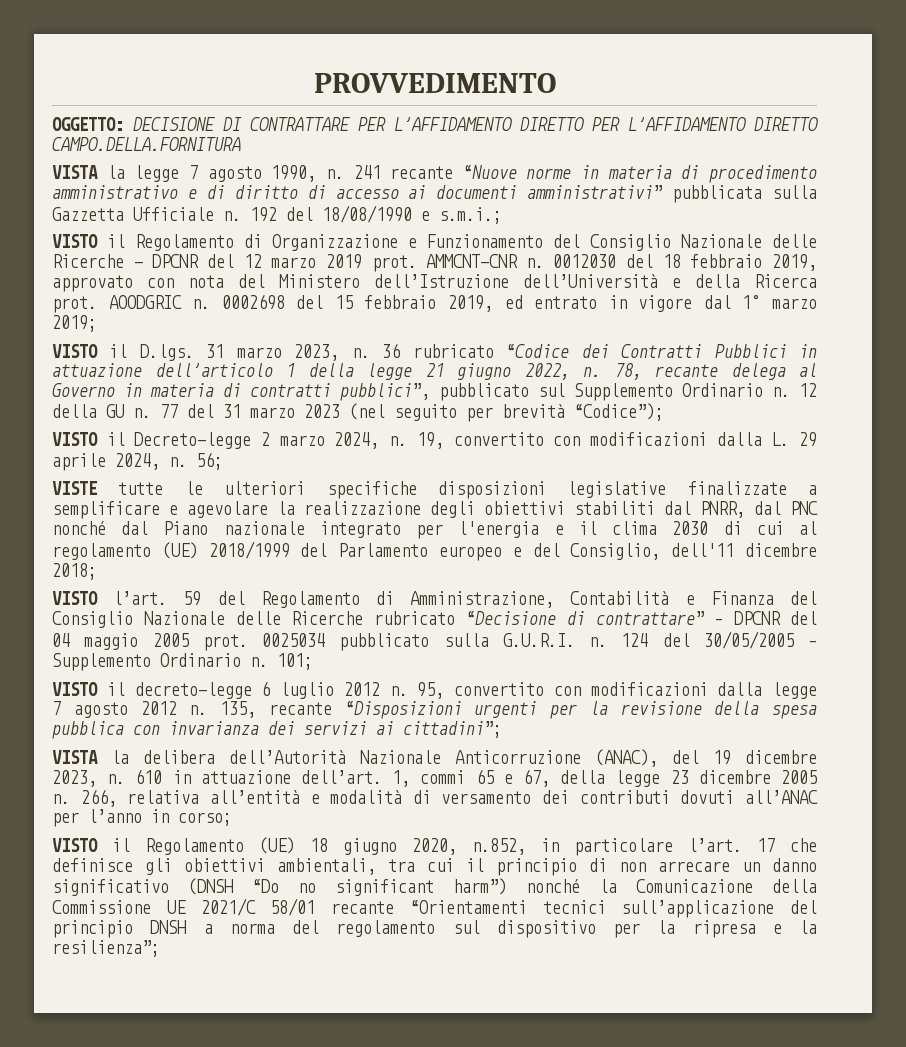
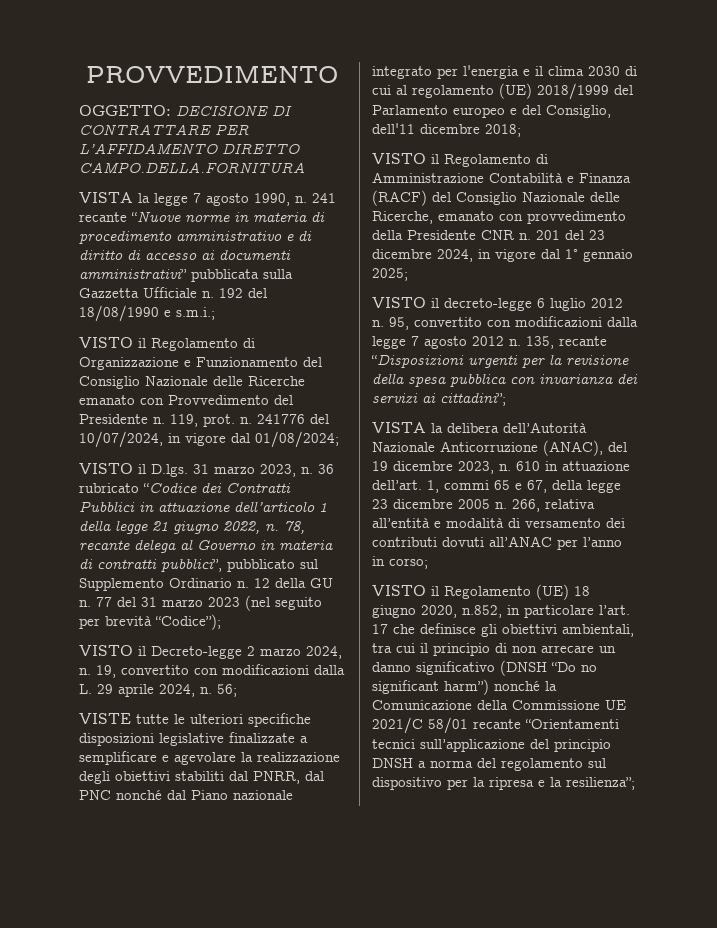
[592,117,818,131] PER L’AFFIDAMENTO DIRETTO -> (300, 148) none
[133,254,817,272] [52,274,817,292] [52,294,817,313] [52,315,97,332] - DPCNR del 12 marzo 2019 prot. AMMCNT-CNR n. 0012030 del 18 febbraio 2019, approvato con nota del Ministero dell’Istruzione dell’Università e della Ricerca prot. AOODGRIC n. 0002698 del 15 febbraio 2019, ed entrato in vigore dal 1° marzo 2019; -> [79,395,293,405] [79,414,329,427] [79,431,339,448] emanato con Provvedimento del Presidente n. 119, prot. n. 241776 del 10/07/2024, in vigore dal 01/08/2024;
[113,591,555,608] l’art. 59 del Regolamento di Amministrazione, -> [431,154,548,167] [372,172,484,183] il Regolamento di Amministrazione
[790,591,818,605] [52,611,817,628] [52,631,817,651] [52,653,313,671] del Consiglio Nazionale delle Ricerche rubricato “Decisione di contrattare” – DPCNR del 04 maggio 2005 prot. 0025034 pubblicato sulla G.U.R.I. n. 124 del 30/05/2005 – Supplemento Ordinario n. 101; -> [372,190,620,206] [372,211,626,224] [372,230,605,240] [372,249,633,262] [372,268,408,281] (RACF) del Consiglio Nazionale delle Ricerche, emanato con provvedimento della Presidente CNR n. 201 del 23 dicembre 2024, in vigore dal 1° gennaio 2025;

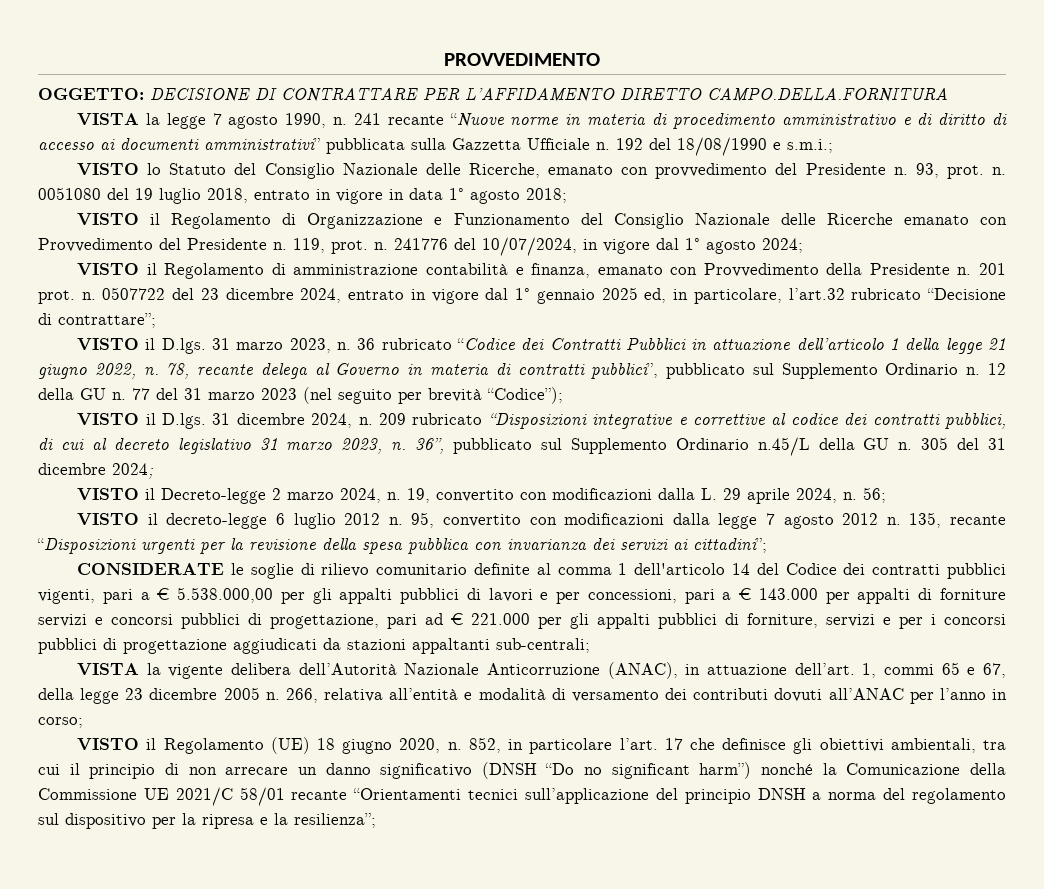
(215, 313) none -> [77,163,1007,179] [38,187,567,204] // VISTO lo Statuto del Consiglio Nazionale delle Ricerche, emanato con provvedimento del Presidente n. 93, prot. n. 0051080 del 19 luglio 2018, entrato in vigore in data 1° agosto 2018;
[255,431,339,448] 01/08/2024; -> [685,238,803,254] [77,263,1006,279] [38,287,1006,304] [38,313,156,328] 1° agosto 2024; // VISTO il Regolamento di amministrazione contabilità e finanza, emanato con Provvedimento della Presidente n. 201 prot. n. 0507722 del 23 dicembre 2024, entrato in vigore dal 1° gennaio 2025 ed, in particolare, l’art.32 rubricato “Decisione di contrattare”;
(221, 622) none -> [77,413,1006,429] [38,437,1006,456] [38,463,154,479] // VISTO il D.lgs. 31 dicembre 2024, n. 209 rubricato “Disposizioni integrative e correttive al codice dei contratti pubblici, di cui al decreto legislativo 31 marzo 2023, n. 36”, pubblicato sul Supplemento Ordinario n.45/L della GU n. 305 del 31 dicembre 2024;
[79,713,311,727] [79,732,308,746] [79,751,340,765] [79,771,324,784] [79,790,293,800] [372,65,637,79] [372,83,633,100] [372,105,611,118] [372,123,521,137] [372,153,548,167] [372,172,631,183] [372,190,620,206] [372,211,626,224] [372,230,605,240] [372,249,633,262] [372,268,408,281] // VISTE tutte le ulteriori specifiche disposizioni legislative finalizzate a semplificare e agevolare la realizzazione degli obiettivi stabiliti dal PNRR, dal PNC nonché dal Piano nazionale integrato per l'energia e il clima 2030 di cui al regolamento (UE) 2018/1999 del Parlamento europeo e del Consiglio, dell'11 dicembre 2018; // VISTO il Regolamento di Amministrazione Contabilità e Finanza (RACF) del Consiglio Nazionale delle Ricerche, emanato con provvedimento della Presidente CNR n. 201 del 23 dicembre 2024, in vigore dal 1° gennaio 2025; -> (887, 495) none
[372,422,443,433] // VISTA la -> [77,563,1007,579] [38,587,1007,604] [38,613,1006,629] [38,638,590,654] [77,663,224,679] // CONSIDERATE le soglie di rilievo comunitario definite al comma 1 dell'articolo 14 del Codice dei contratti pubblici vigenti, pari a € 5.538.000,00 per gli appalti pubblici di lavori e per concessioni, pari a € 143.000 per appalti di forniture servizi e concorsi pubblici di progettazione, pari ad € 221.000 per gli appalti pubblici di forniture, servizi e per i concorsi pubblici di progettazione aggiudicati da stazioni appaltanti sub-centrali; // VISTA la vigente
[608,442,627,452] [372,461,540,474] del 19 dicembre 2023, n. 610 -> (678, 670) none
[462,605,502,618] n.852, -> [447,737,501,753] n. 852,

